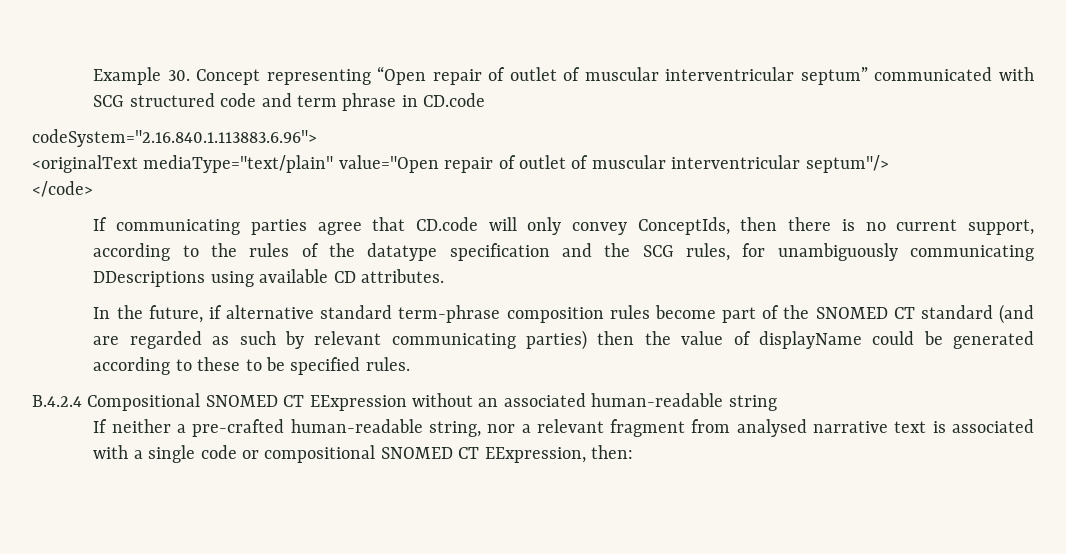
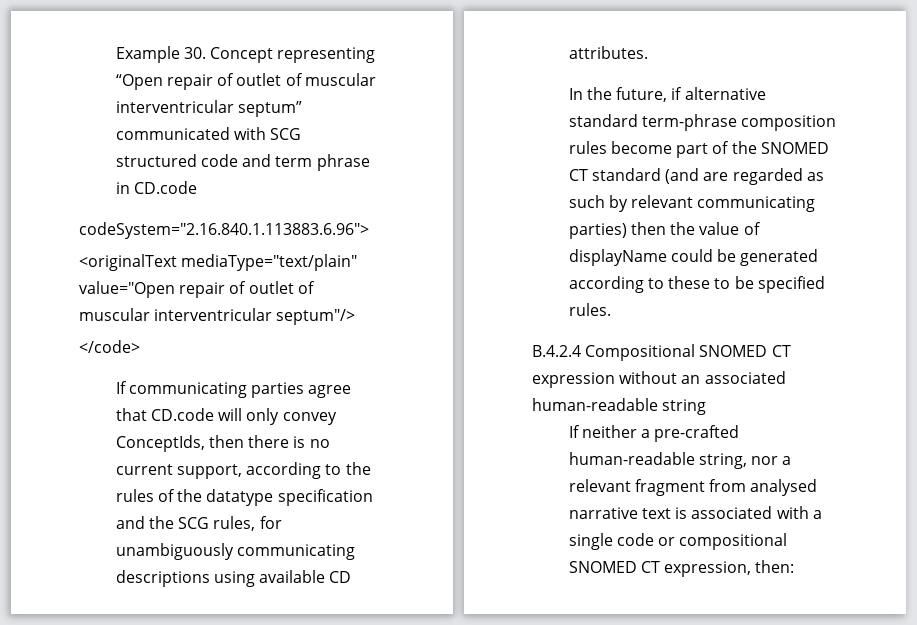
[93,271,206,287] DDescriptions -> [115,570,210,587] descriptions
[309,395,407,411] EExpression -> [532,372,615,388] expression
[484,447,586,463] EExpression, -> [664,561,752,577] expression,

